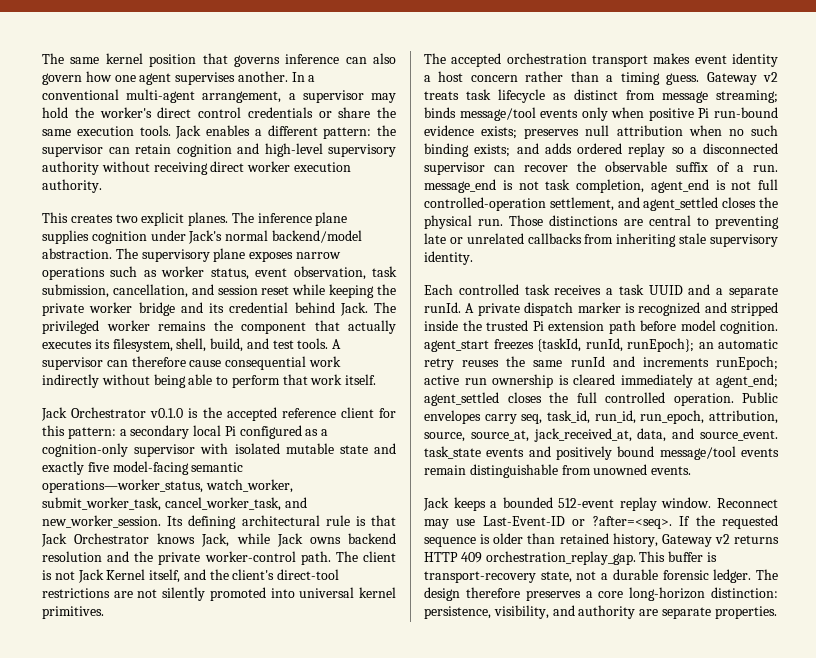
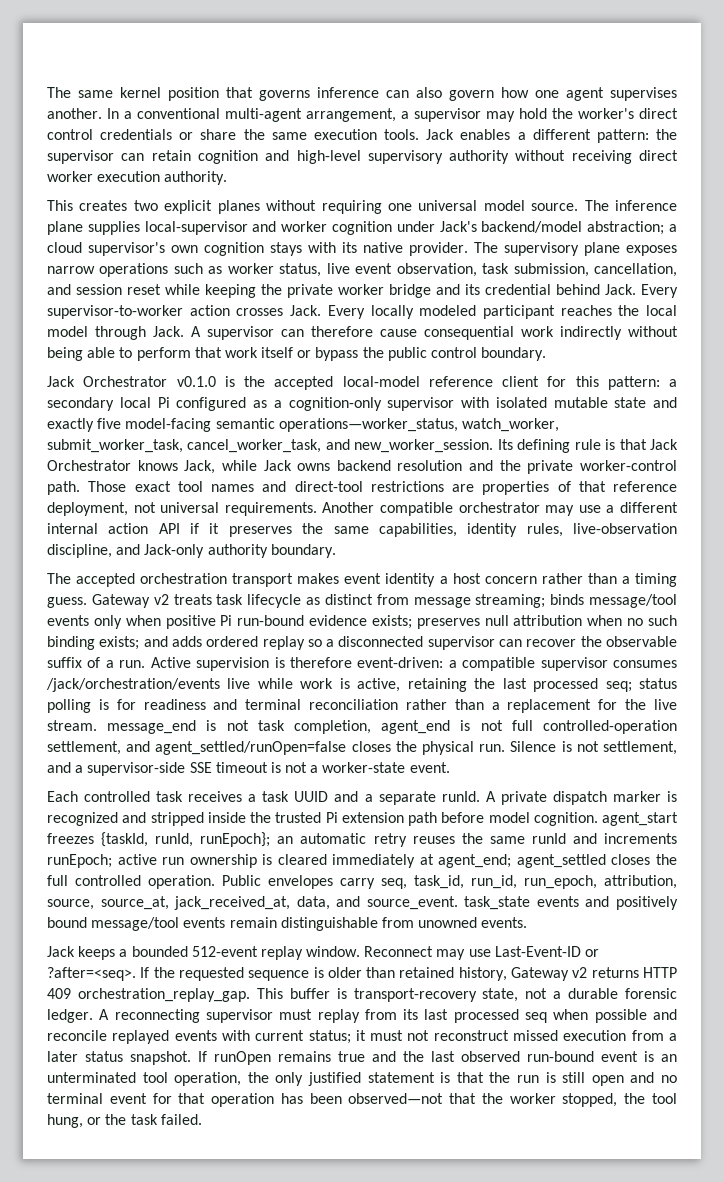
[188,212,348,226] [42,230,362,244] [42,248,112,259] planes. The inference plane supplies cognition under Jack's normal backend/model abstraction. -> [217,200,677,214] [47,221,677,235] [47,242,468,256] planes without requiring one universal model source. The inference plane supplies local-supervisor and worker cognition under Jack's backend/model abstraction; a cloud supervisor's own cognition stays with its native provider.
(249, 274) none -> [326,263,350,274] live
[374,302,396,313] [42,320,396,334] [42,338,329,352] The privileged worker remains the component that actually executes its filesystem, shell, build, and test tools. -> [641,284,678,298] [47,305,677,319] [47,326,184,340] Every supervisor-to-worker action crosses Jack. Every locally modeled participant reaches the local model through Jack.
[345,374,377,385] itself. -> [261,347,547,361] itself or bypass the public control boundary.
(277, 414) none -> [342,376,420,387] local-model
[241,515,320,526] architectural -> (571, 446) none
[335,551,396,562] [42,569,340,583] [42,587,396,601] [42,606,104,619] The client is not Jack Kernel itself, and the client's direct-tool restrictions are not silently promoted into universal kernel primitives. -> [88,481,677,495] [47,502,679,516] [47,523,678,537] [47,544,336,558] Those exact tool names and direct-tool restrictions are properties of that reference deployment, not universal requirements. Another compatible orchestrator may use a different internal action API if it preserves the same capabilities, identity rules, live-observation discipline, and Jack-only authority boundary.
(778, 168) none -> [150,657,677,671] [46,678,677,692] [47,699,677,713] [47,720,97,731] Active supervision is therefore event-driven: a compatible supervisor consumes /jack/orchestration/events live while work is active, retaining the last processed seq; status polling is for readiness and terminal reconciliation rather than a replacement for the live stream.
[643,197,719,211] agent_settled -> [155,741,347,755] agent_settled/runOpen=false
[509,215,779,229] [424,233,778,247] [424,251,473,265] Those distinctions are central to preventing late or unrelated callbacks from inheriting stale supervisory identity. -> [510,741,677,755] [47,762,450,776] Silence is not settlement, and a supervisor-side SSE timeout is not a worker-state event.
[756,569,778,580] [424,587,778,601] [424,605,777,619] The design therefore preserves a core long-horizon distinction: persistence, visibility, and authority are separate properties. -> [99,1009,677,1023] [47,1030,677,1044] [47,1051,677,1065] [47,1072,678,1086] [47,1093,677,1107] [47,1114,202,1128] A reconnecting supervisor must replay from its last processed seq when possible and reconcile replayed events with current status; it must not reconstruct missed execution from a later status snapshot. If runOpen remains true and the last observed run-bound event is an unterminated tool operation, the only justified statement is that the run is still open and no terminal event for that operation has been observed—not that the worker stopped, the tool hung, or the task failed.

